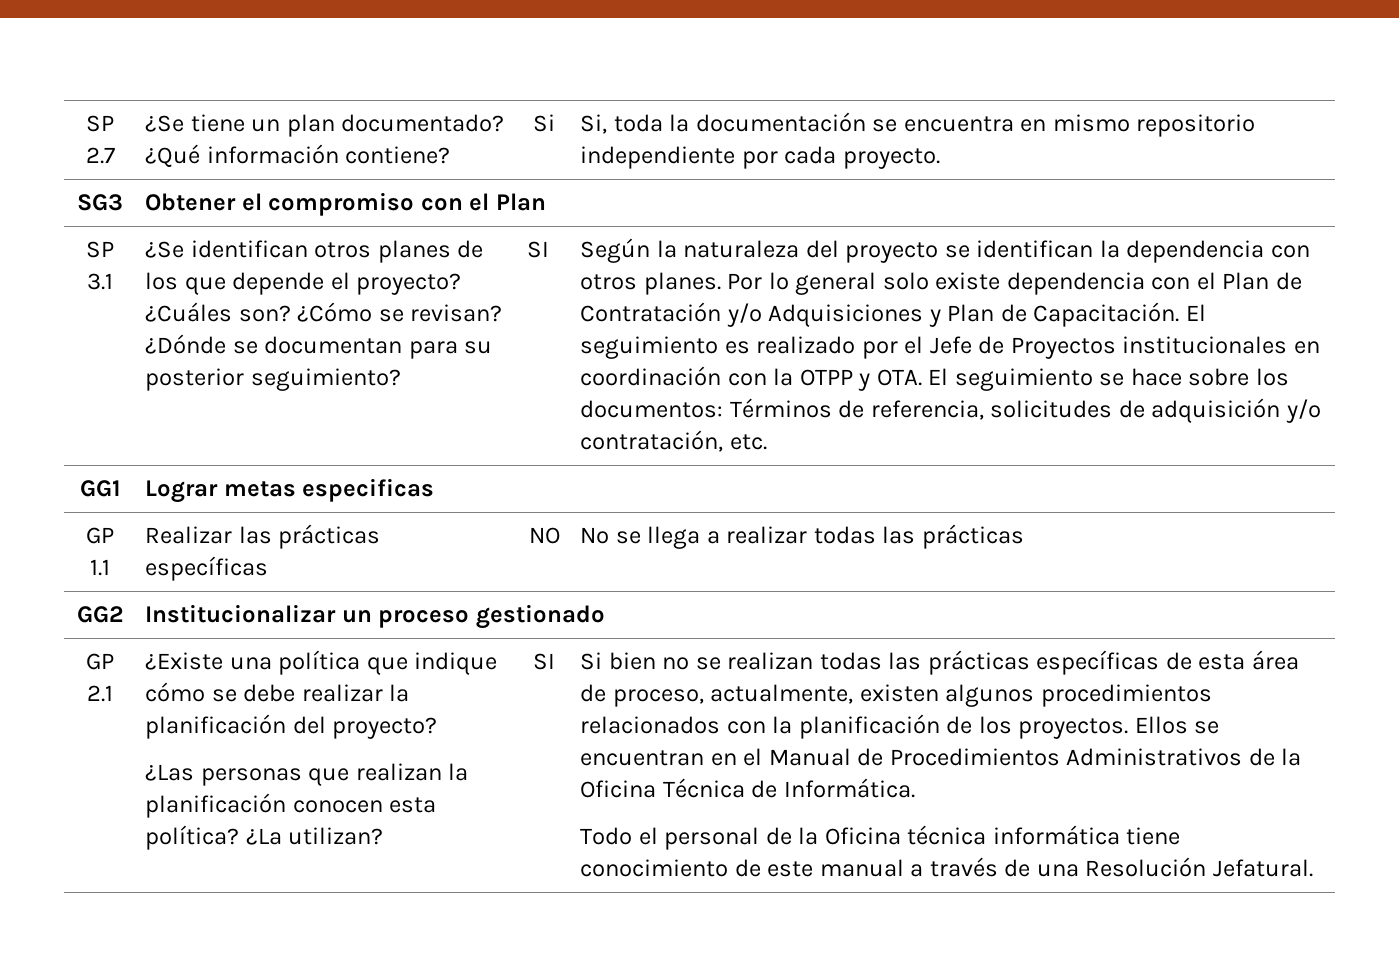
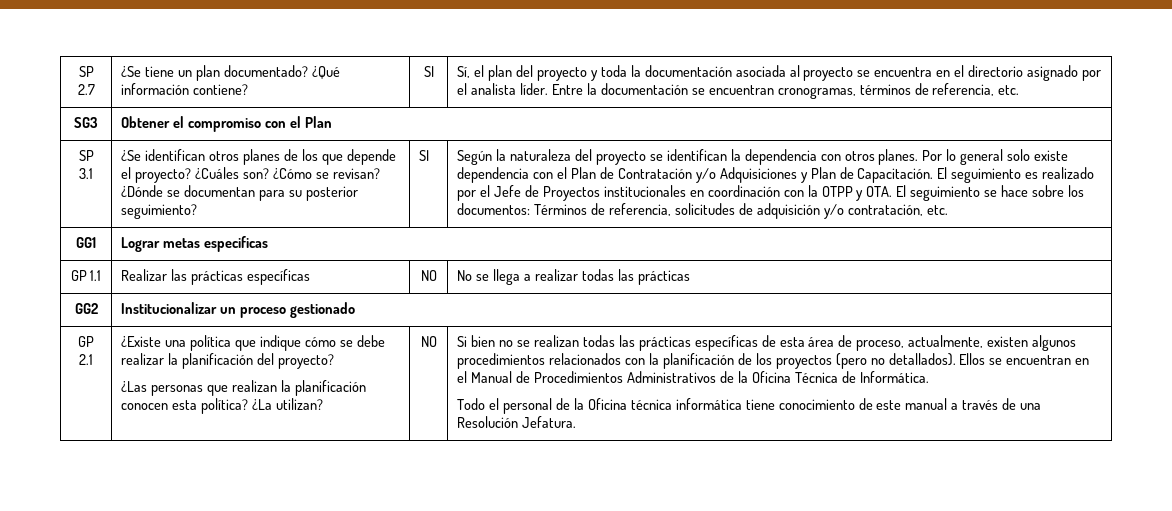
[533,114,555,132] [580,112,1256,137] [580,146,940,169] Si | Si, toda la documentación se encuentra en mismo repositorio independiente por cada proyecto. -> [423,66,434,77] [457,65,1101,81] [457,83,1020,99] SI | Sí, el plan del proyecto y toda la documentación asociada al proyecto se encuentra en el directorio asignado por el analista líder. Entre la documentación se encuentran cronogramas, términos de referencia, etc.
[533,653,555,670] SI -> [420,336,437,347] NO
[1018,718,1129,739] proyectos. -> [775,353,956,369] proyectos (pero no detallados).
[1212,859,1313,877] Jefatural. -> [522,416,577,428] Jefatura.

